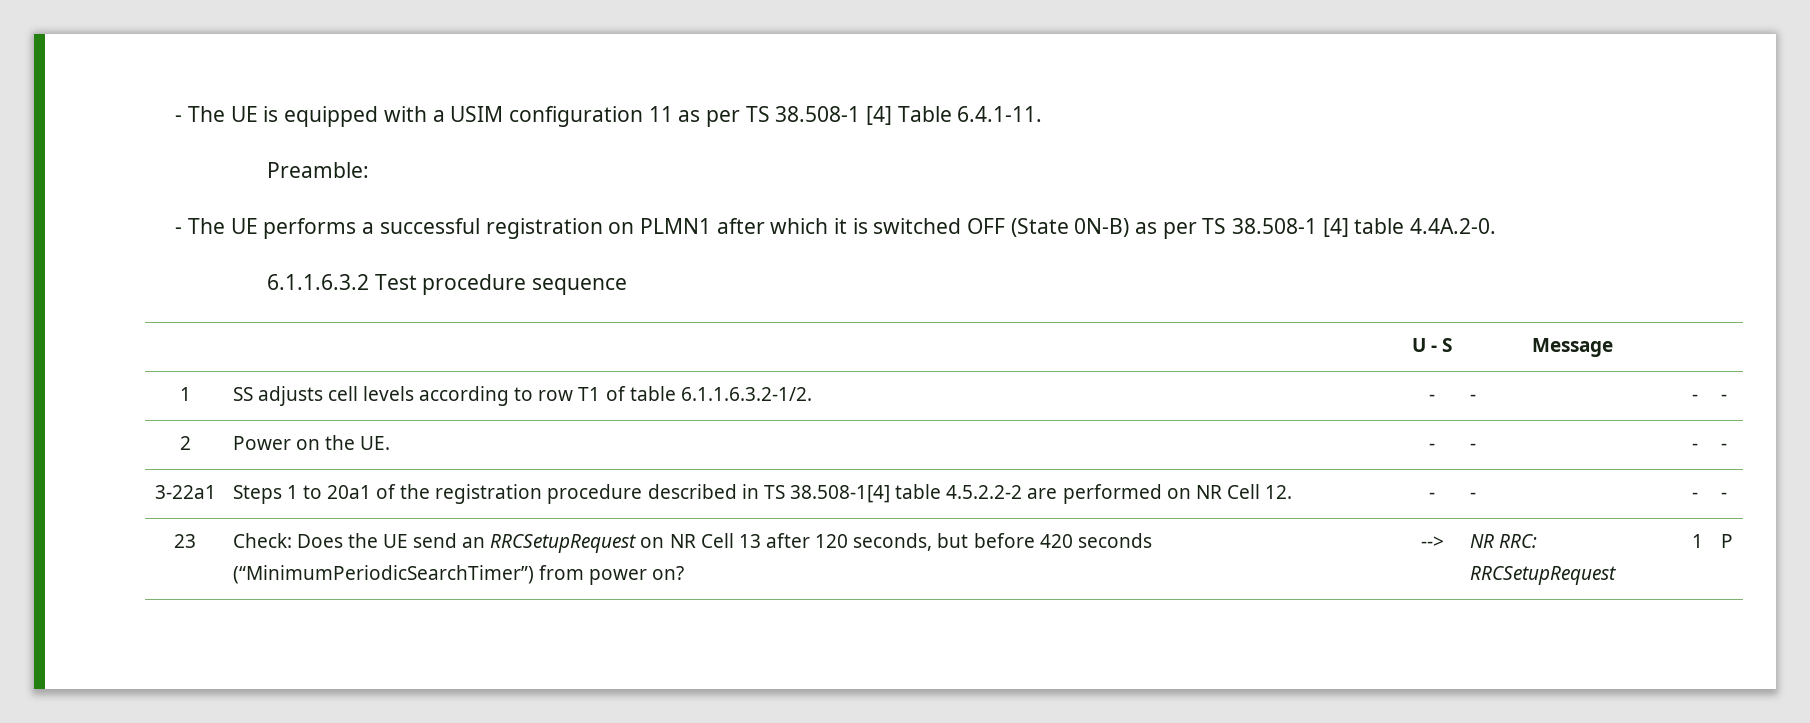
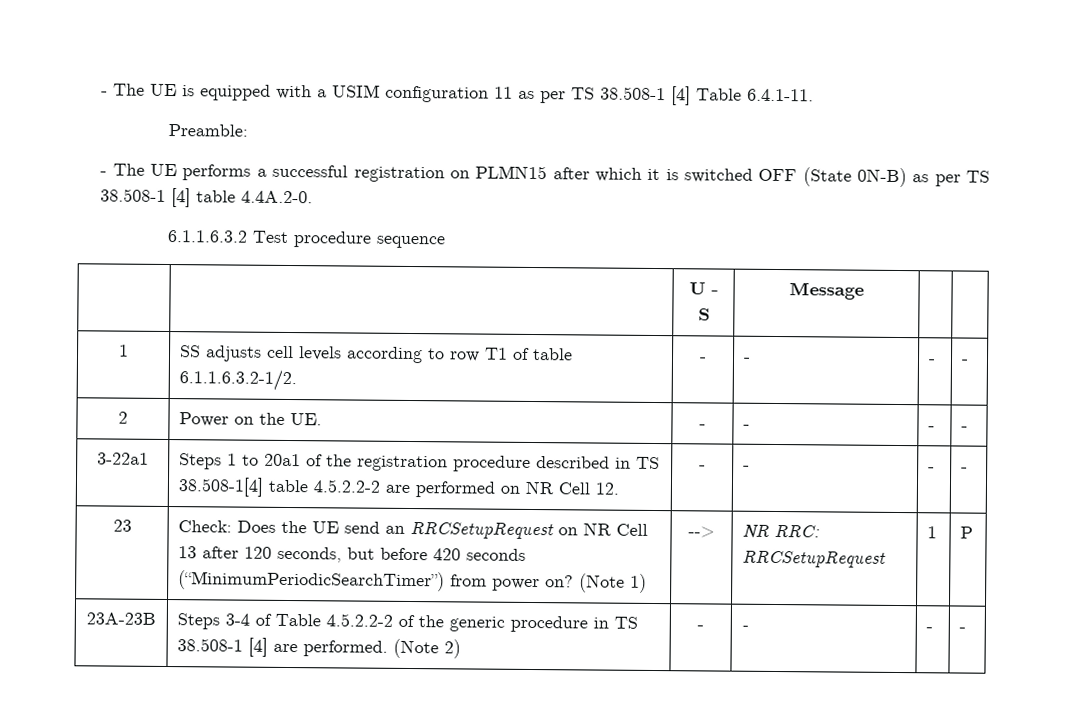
[639,218,711,234] PLMN1 -> [475,165,548,180] PLMN15
(684, 573) none -> [579,573,648,593] (Note 1)
(1733, 541) none -> [86,612,156,625] [177,613,639,633] [177,637,462,659] [697,625,704,630] [741,625,750,630] [926,627,934,632] [959,627,967,632] // 23A-23B | Steps 3-4 of Table 4.5.2.2-2 of the generic procedure in TS 38.508-1 [4] are performed. (Note 2) | - | - | - | -

